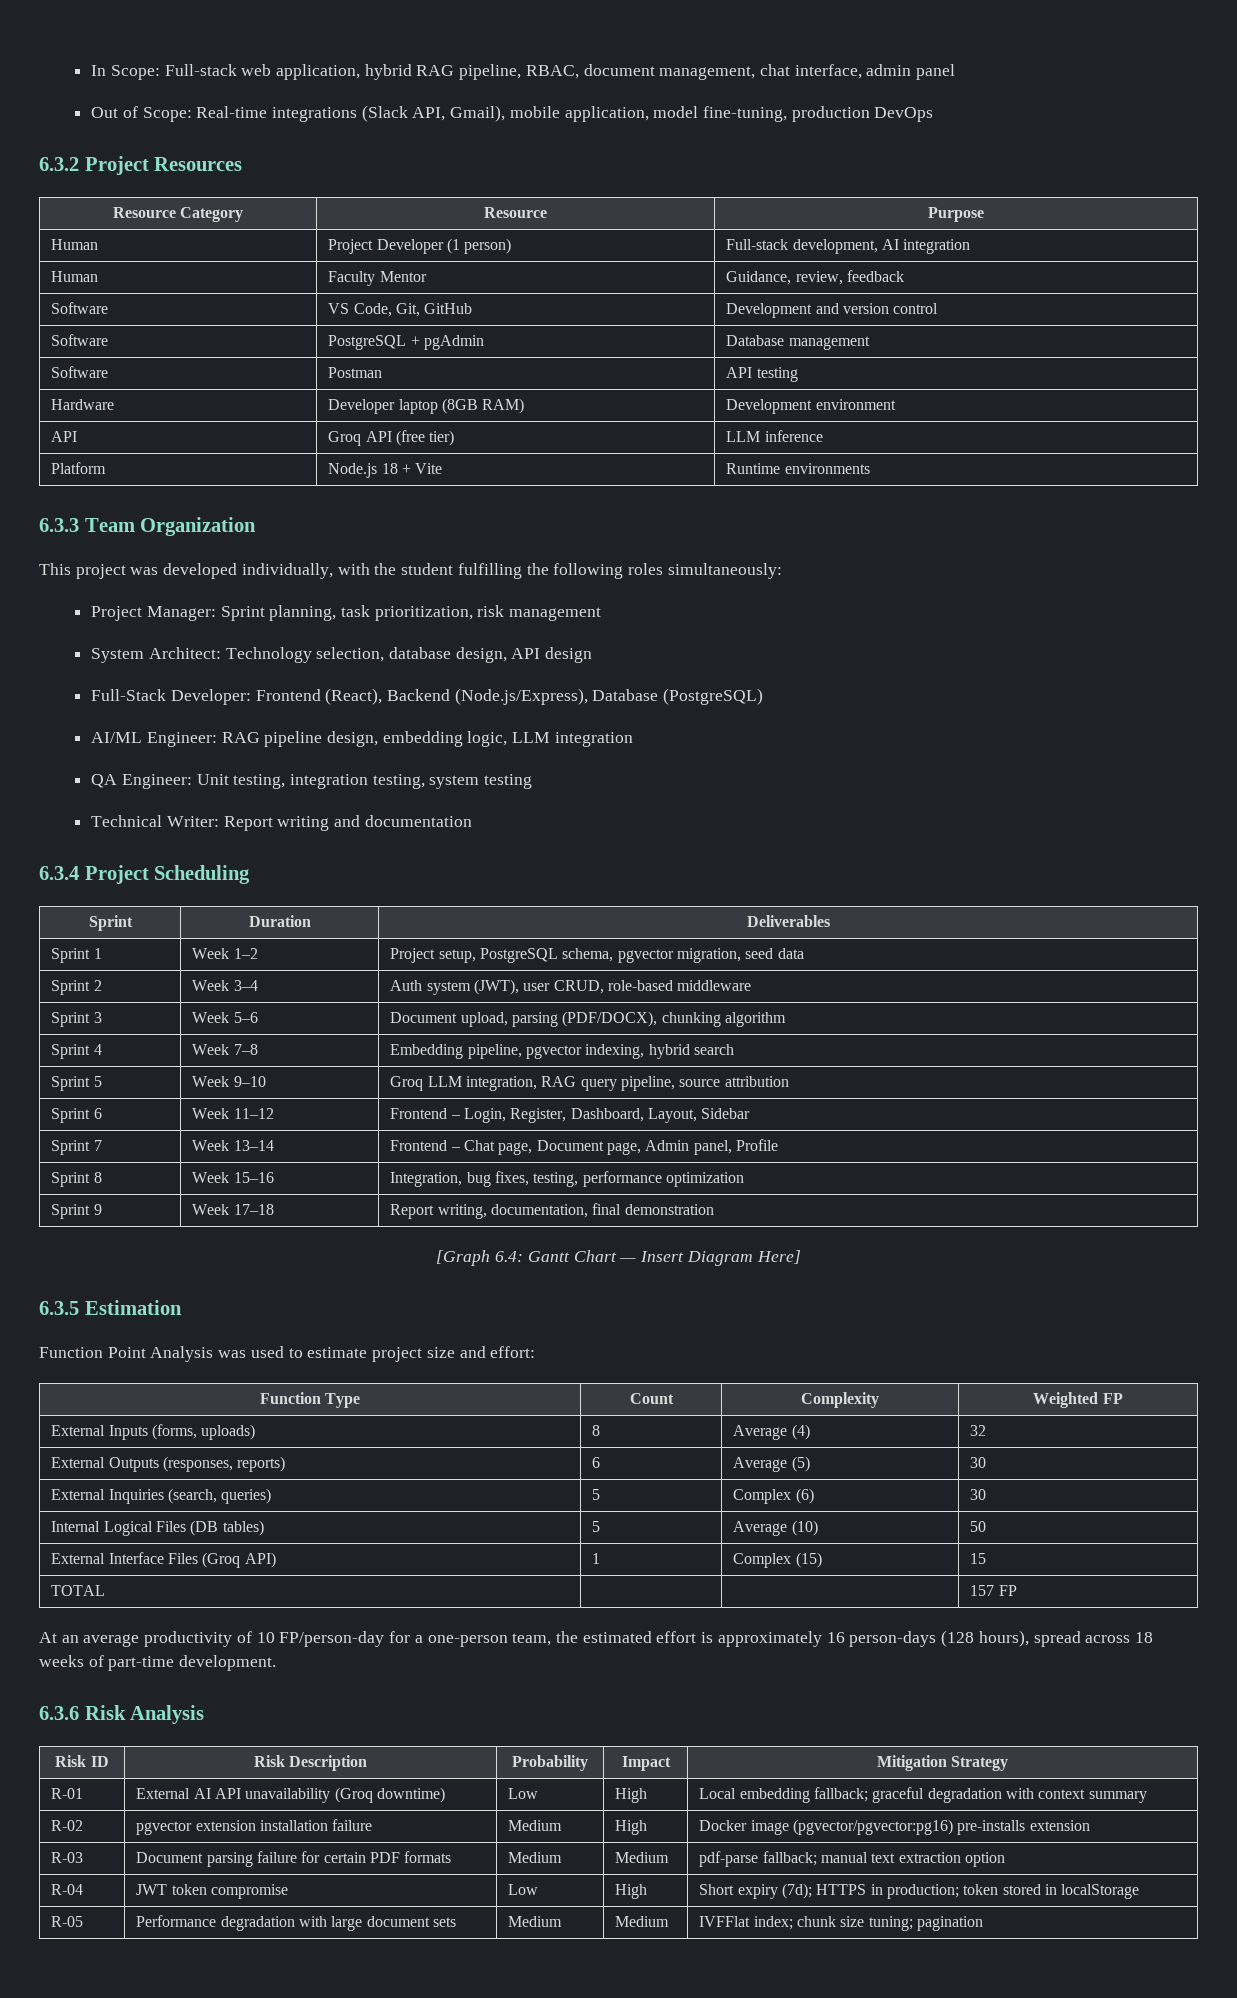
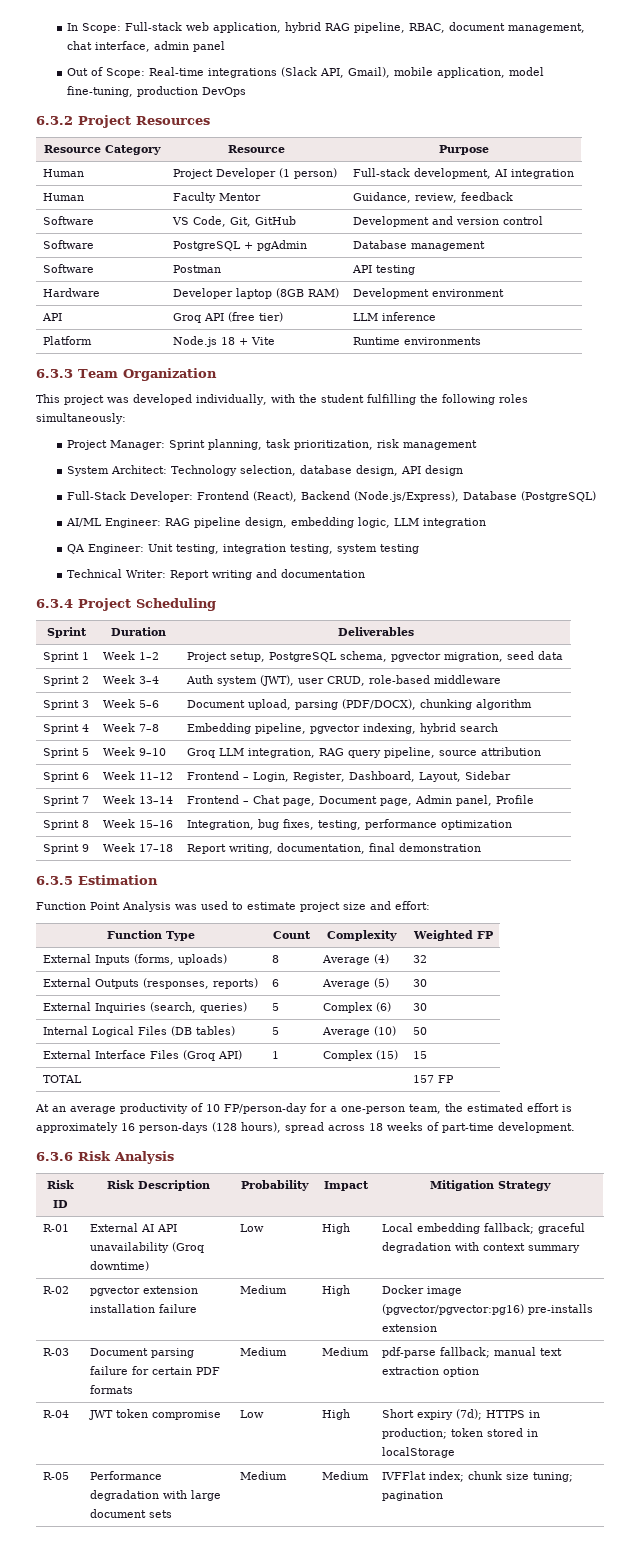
[436,1250,801,1266] // [Graph 6.4: Gantt Chart — Insert Diagram Here] -> (481, 847) none

